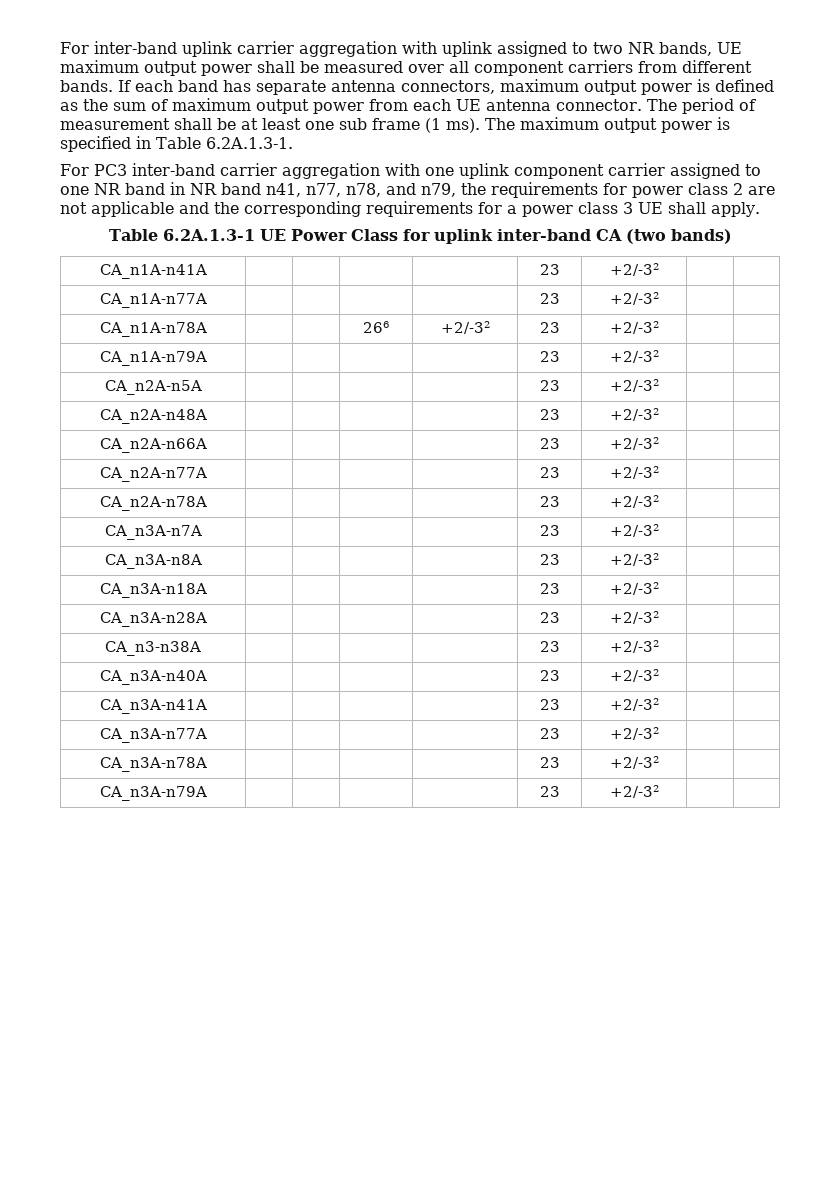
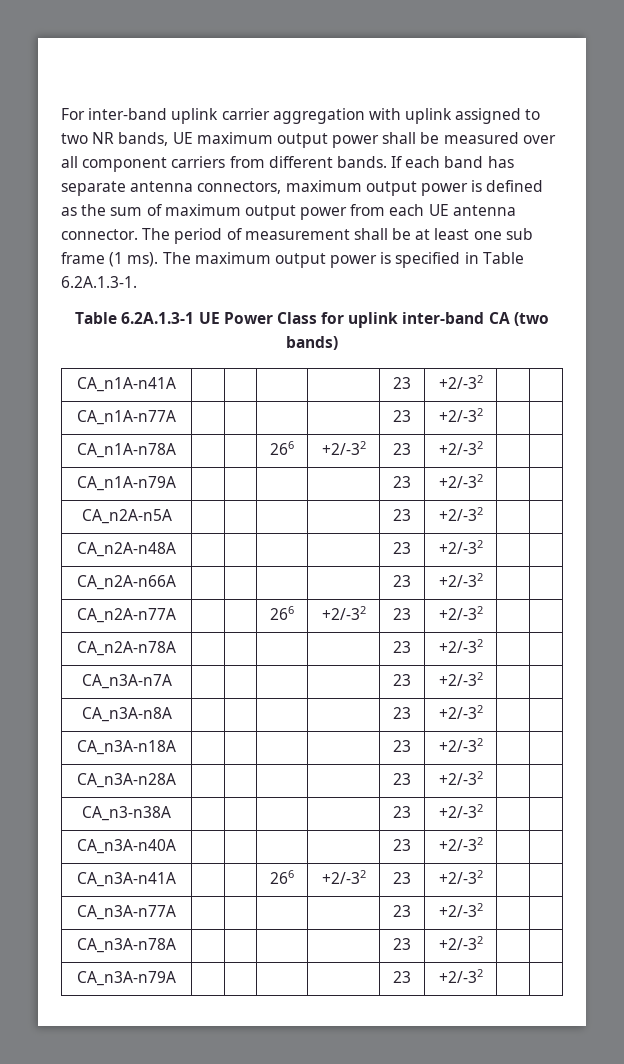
[60,163,761,179] [60,182,775,198] [60,201,760,217] // For PC3 inter-band carrier aggregation with one uplink component carrier assigned to one NR band in NR band n41, n77, n78, and n79, the requirements for power class 2 are not applicable and the corresponding requirements for a power class 3 UE shall apply. -> (137, 282) none
(207, 474) | -> [270,606,294,620] [321,606,366,620] 266 | +2/-32
(207, 706) | -> [270,870,294,884] [321,870,366,884] 266 | +2/-32

